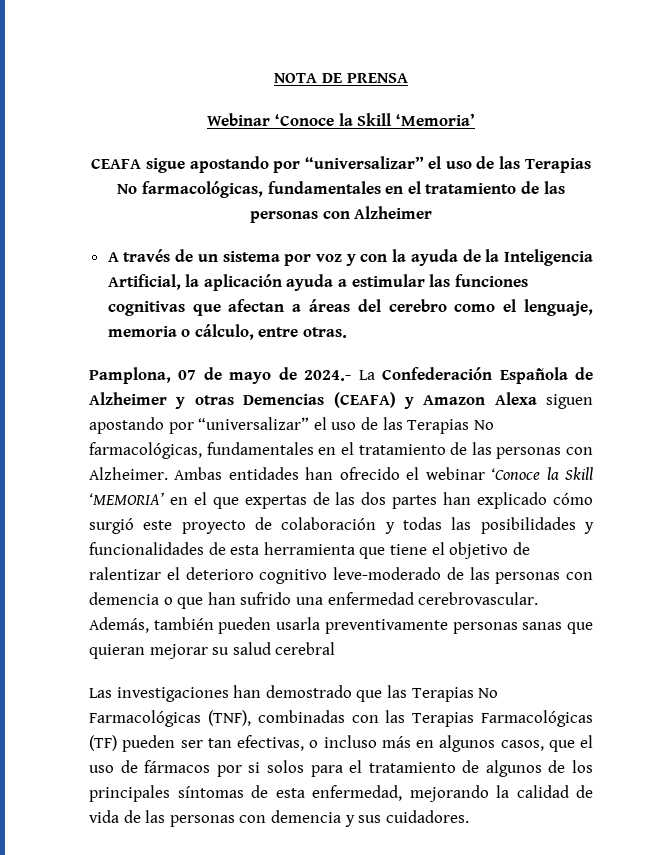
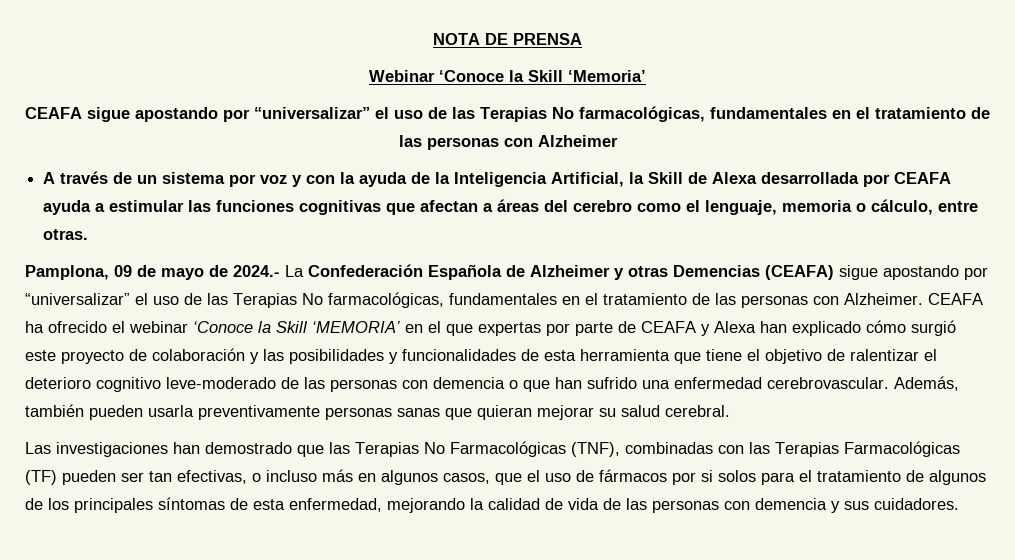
[203,274,282,291] aplicación -> [648,172,952,187] Skill de Alexa desarrollada por CEAFA
[178,370,197,380] 07 -> [114,265,132,277] 09
[403,392,593,409] y Amazon Alexa siguen -> [839,265,878,280] sigue
[174,467,334,480] Ambas entidades han -> [928,293,983,305] [25,321,44,333] CEAFA ha
[312,492,438,509] de las dos partes -> [546,321,756,336] por parte de CEAFA y Alexa
[403,517,442,530] todas -> (259, 358) none
[275,642,336,655] cerebral -> [665,405,730,417] cerebral.

